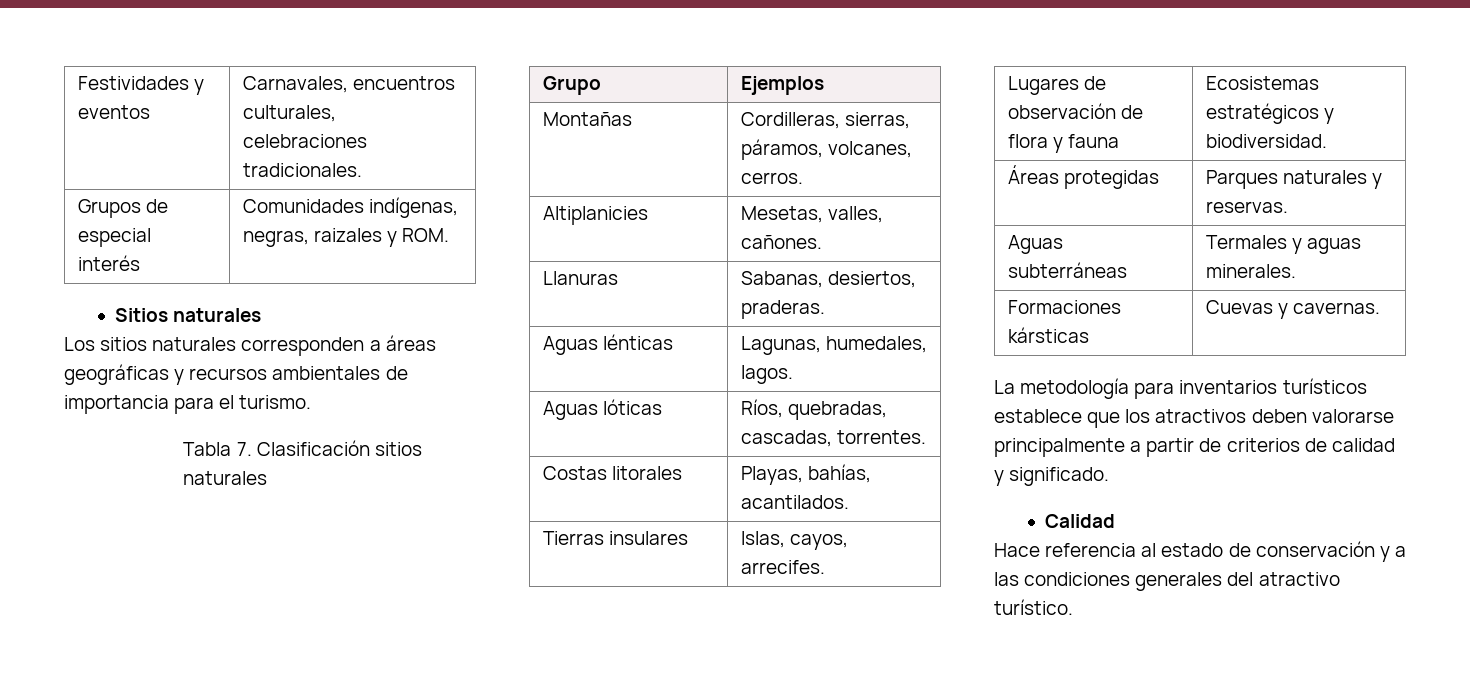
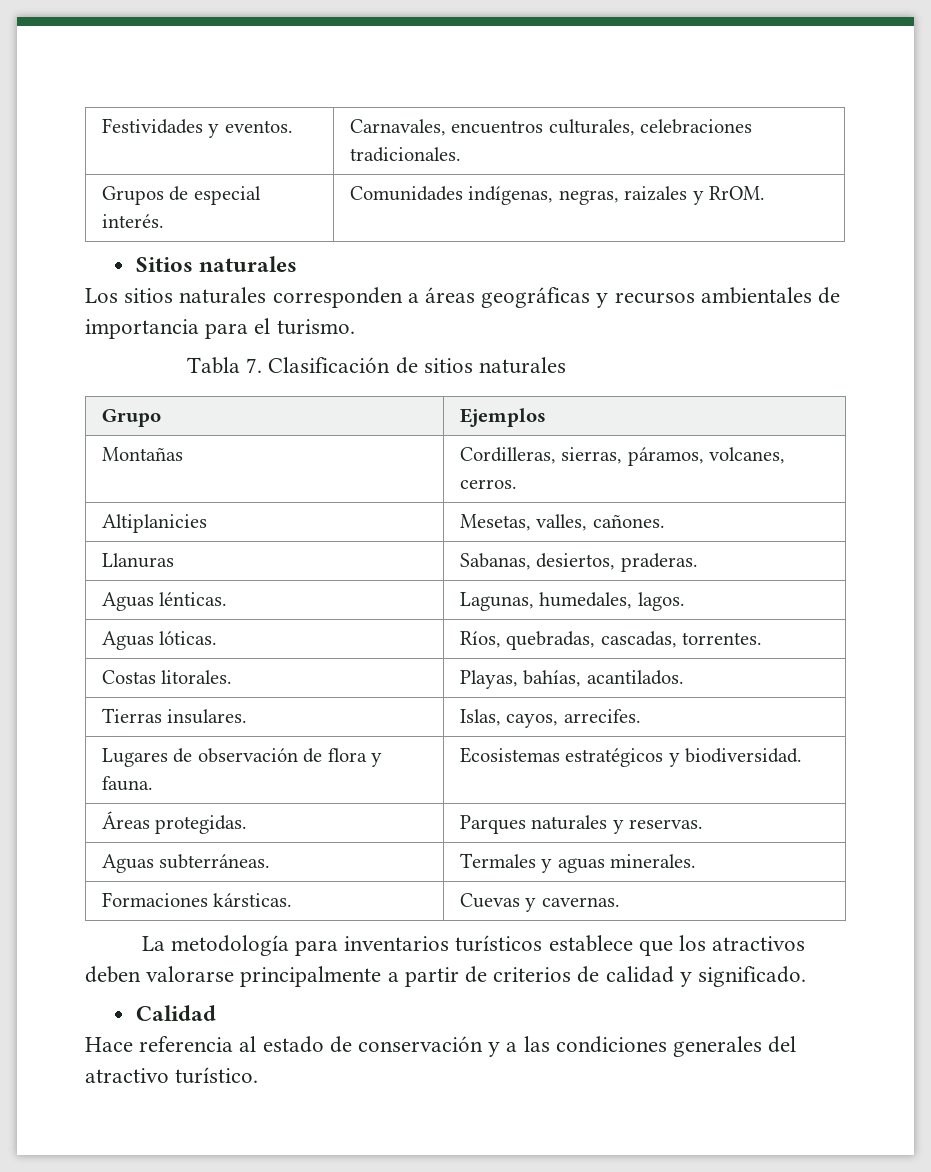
[77,105,150,119] eventos -> [224,120,293,133] eventos.
[77,255,140,271] interés -> [101,214,164,228] interés.
[402,228,450,242] ROM. -> [709,186,766,200] RrOM.
(370, 448) none -> [395,357,418,374] de
[602,334,673,350] lénticas -> [159,592,228,606] lénticas.
[602,399,662,415] lóticas -> [159,631,218,645] lóticas.
[611,466,682,480] litorales -> [161,670,233,684] litorales.
[608,531,688,545] insulares -> [167,709,248,724] insulares.
[1067,134,1119,148] fauna -> [101,776,153,791] fauna.
[1063,170,1159,189] protegidas -> [155,815,248,834] protegidas.
[1007,262,1127,278] subterráneas -> [159,854,271,869] subterráneas.
[1007,327,1089,343] kársticas -> [213,893,293,907] kársticas.

